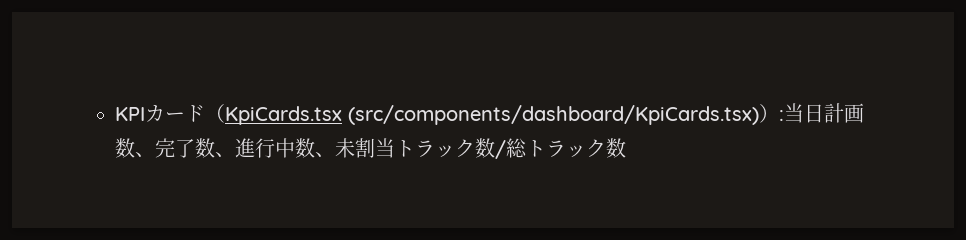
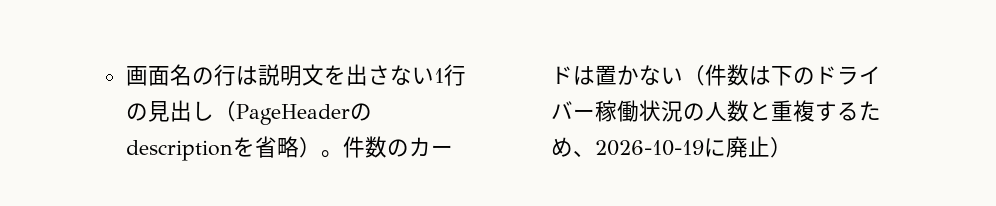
[115,103,864,125] [115,138,626,159] KPIカード（KpiCards.tsx (src/components/dashboard/KpiCards.tsx)）:当日計画数、完了数、進行中数、未割当トラック数/総トラック数 -> [125,64,466,86] [125,100,372,125] [125,136,453,161] [550,64,881,86] [550,100,881,122] [550,136,792,158] 画面名の行は説明文を出さない1行の見出し（PageHeaderのdescriptionを省略）。件数のカードは置かない（件数は下のドライバー稼働状況の人数と重複するため、2026-10-19に廃止）

